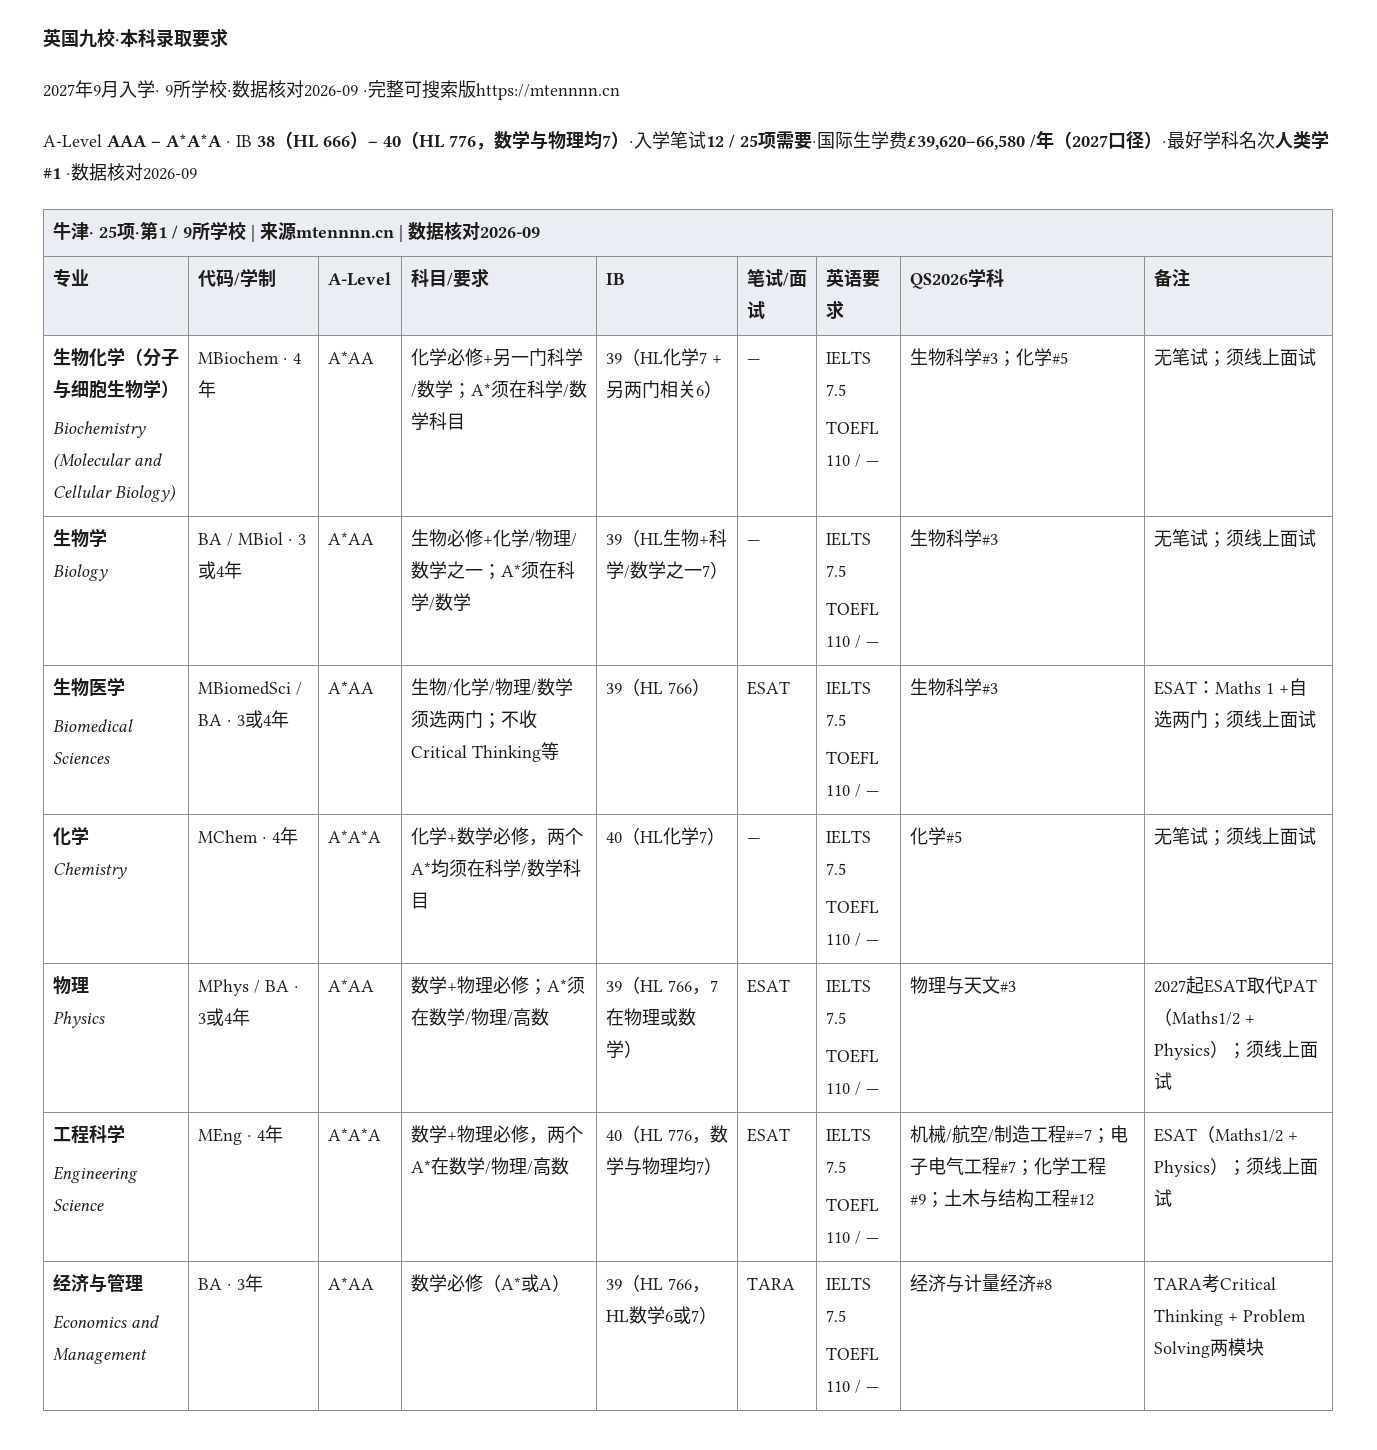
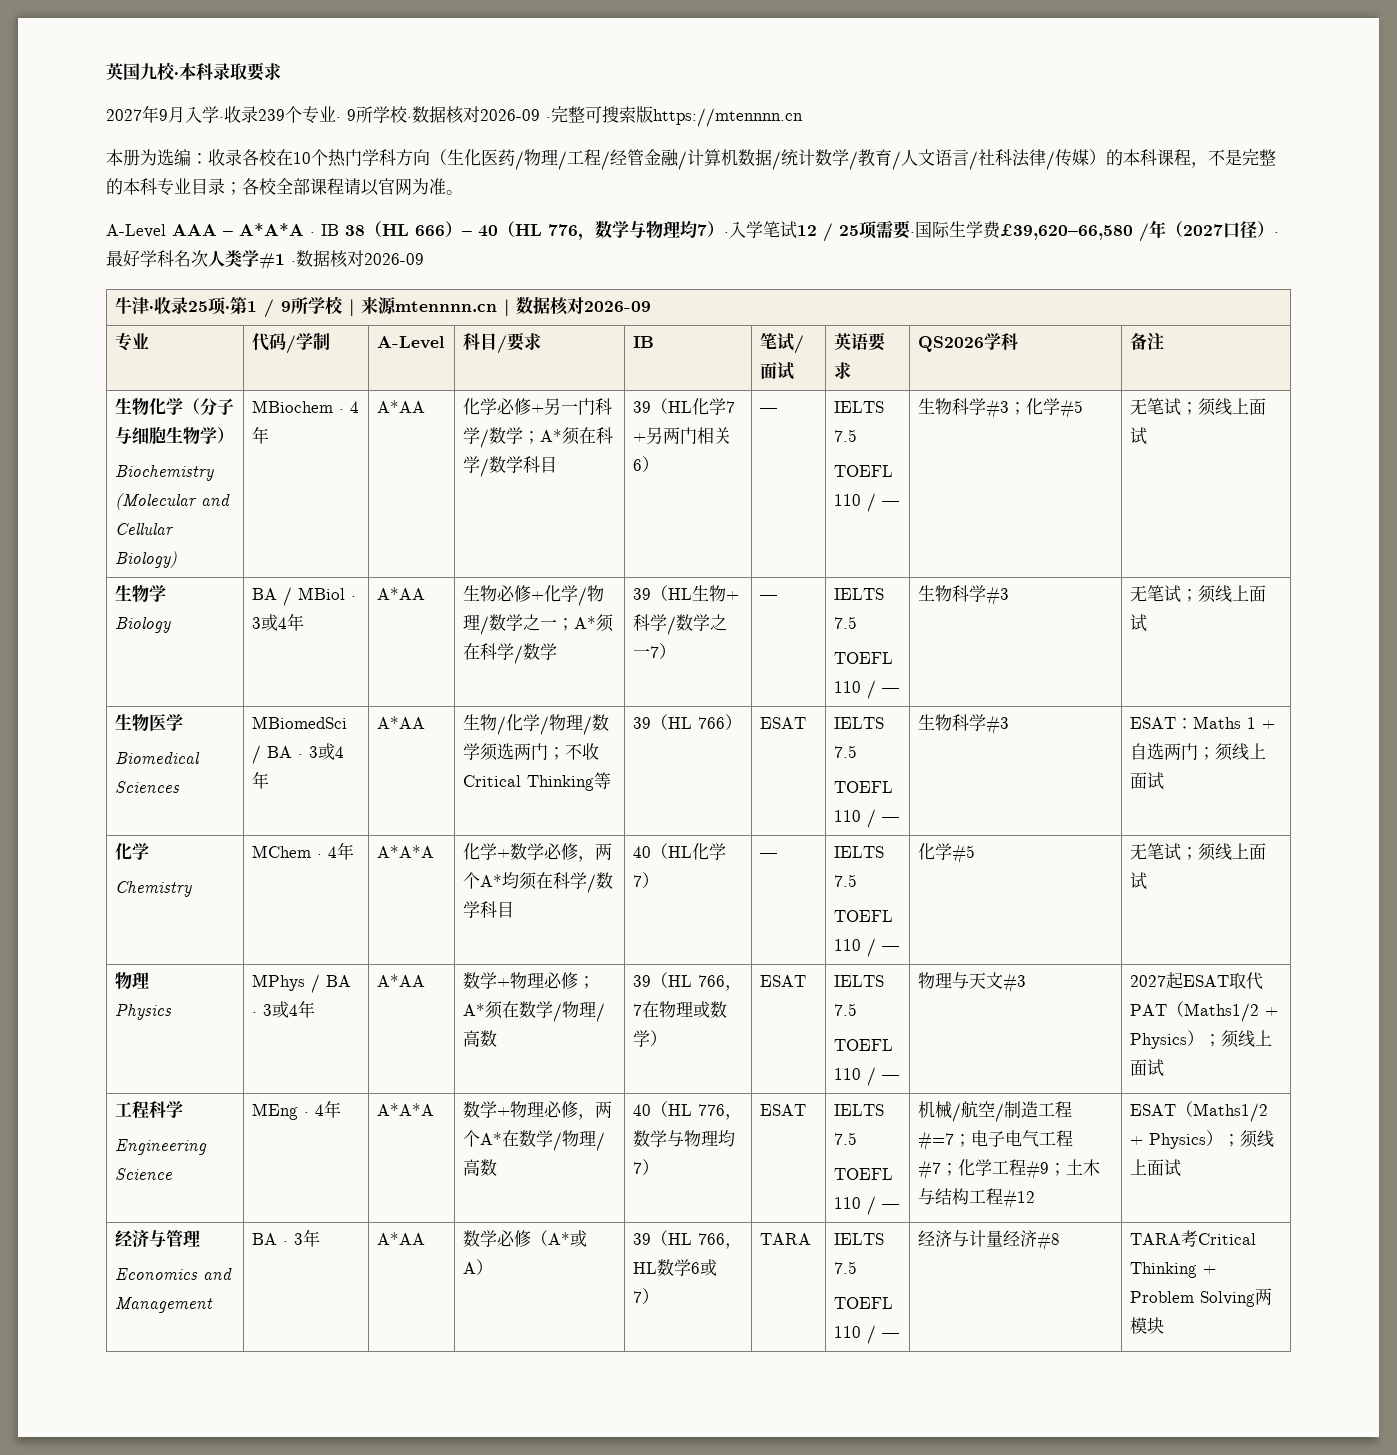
(160, 93) none -> [224,106,341,124] 收录239个专业·
(620, 91) none -> [106,149,1276,170] [106,178,463,196] // 本册为选编：收录各校在10个热门学科方向（生化医药/物理/工程/经管金融/计算机数据/统计数学/教育/人文语言/社科法律/传媒）的本科课程，不是完整的本科专业目录；各校全部课程请以官网为准。
(94, 235) none -> [154,297,189,314] 收录

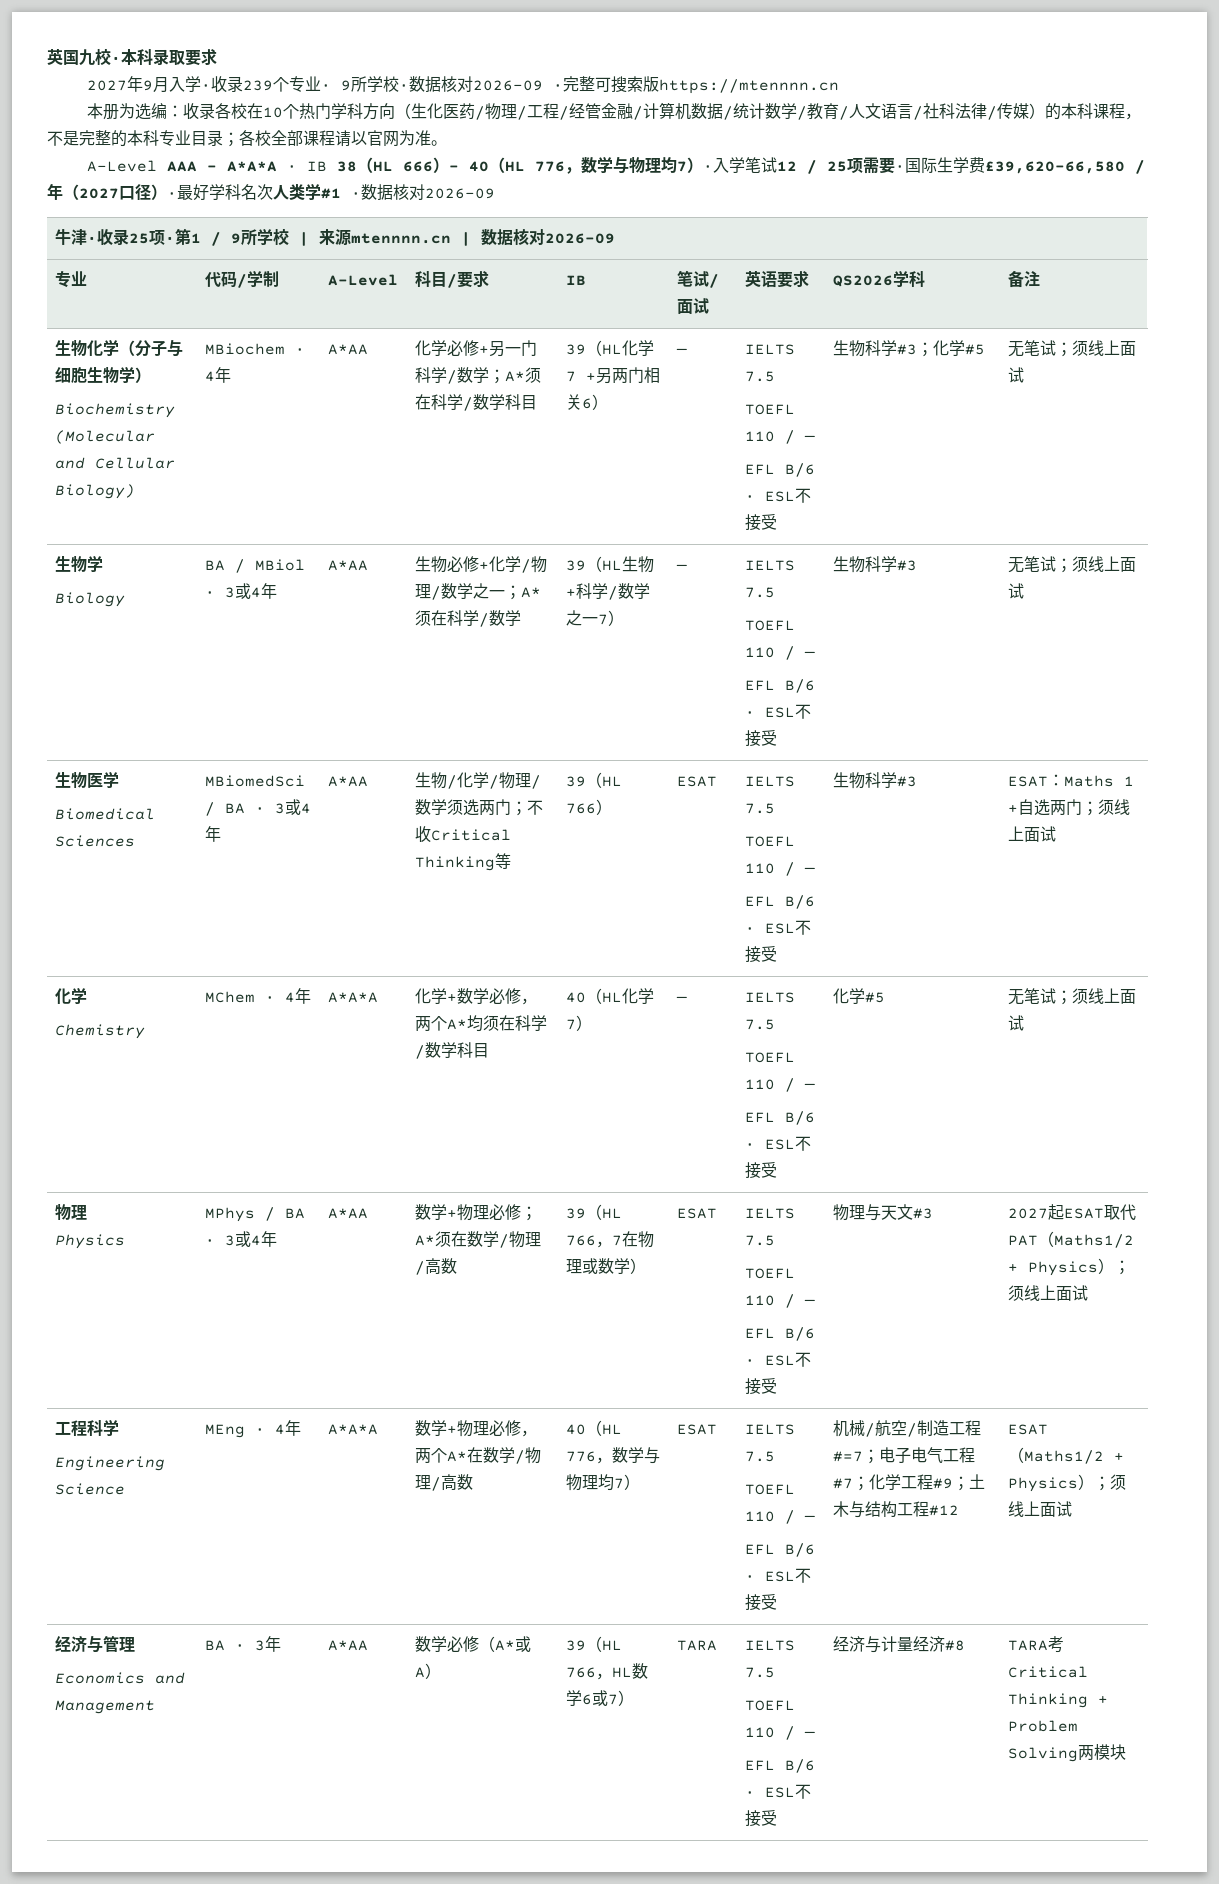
(900, 503) none -> [745,463,816,477] [745,488,812,503] [745,514,778,531] // EFL B/6 · ESL不接受
(900, 690) none -> [745,679,816,693] [745,704,812,719] [745,730,778,747] // EFL B/6 · ESL不接受
(900, 819) none -> [745,895,816,909] [745,920,812,935] [745,946,778,963] // EFL B/6 · ESL不接受
(900, 948) none -> [745,1111,816,1125] [745,1136,812,1151] [745,1162,778,1179] // EFL B/6 · ESL不接受
(900, 1077) none -> [745,1327,816,1341] [745,1352,812,1367] [745,1378,778,1395] // EFL B/6 · ESL不接受
(900, 1206) none -> [745,1543,816,1557] [745,1568,812,1583] [745,1594,778,1611] // EFL B/6 · ESL不接受
(900, 1335) none -> [745,1759,816,1773] [745,1784,812,1799] [745,1810,778,1827] // EFL B/6 · ESL不接受

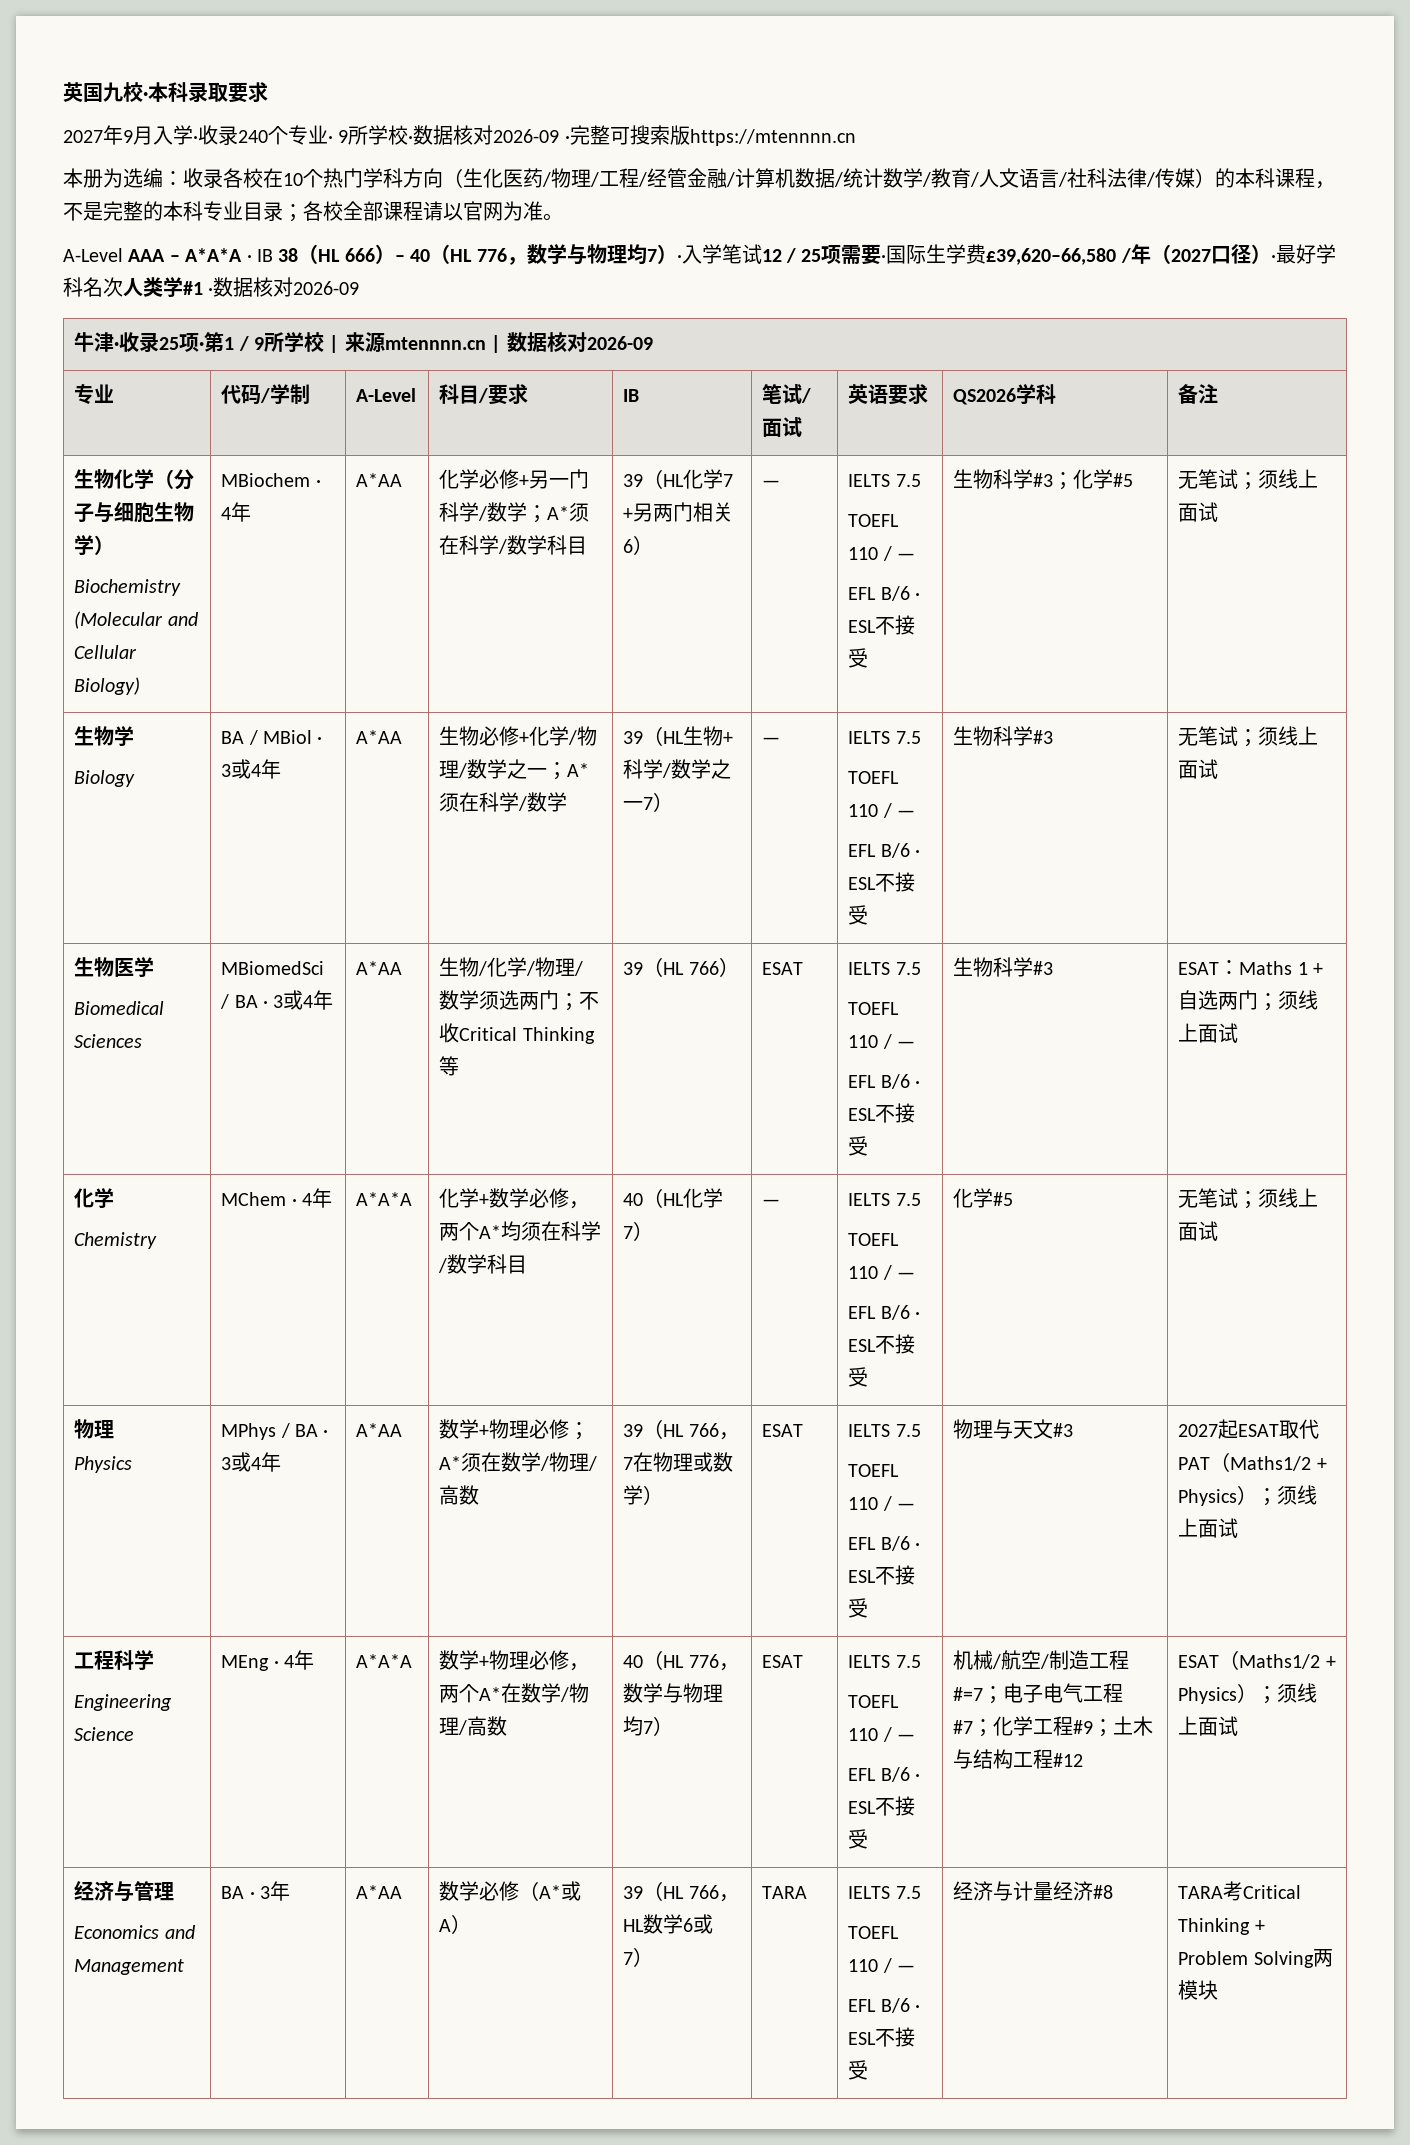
[243,80,274,91] 239 -> [238,130,268,143] 240

